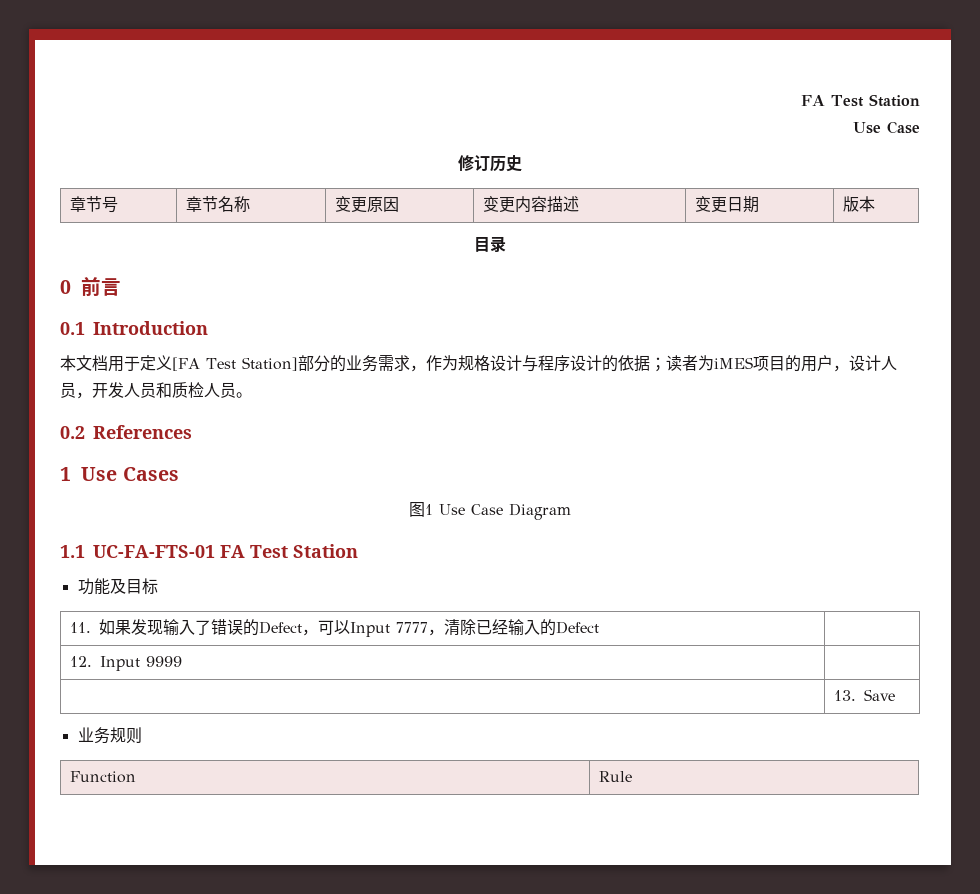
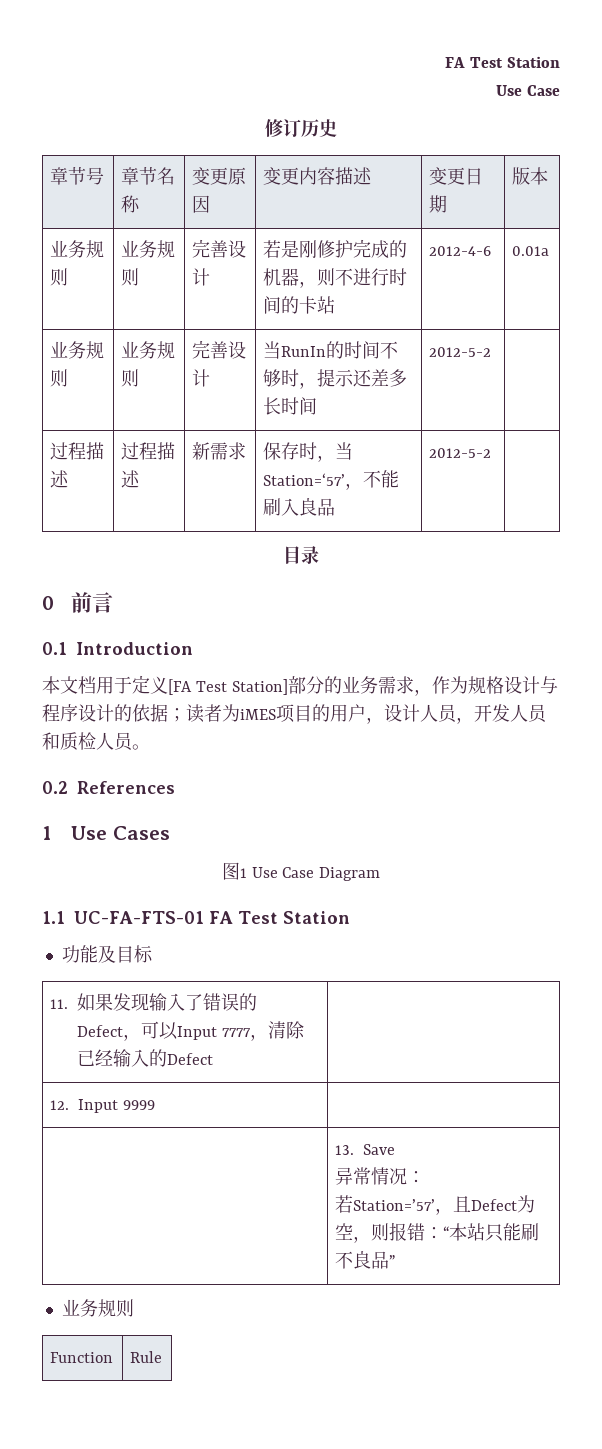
(876, 204) none -> [50,240,105,258] [50,268,69,286] [121,240,176,258] [121,268,140,286] [192,239,247,258] [192,268,211,286] [263,239,408,258] [263,268,408,288] [263,296,336,314] [429,246,492,256] [512,246,550,256] [50,341,105,359] [50,369,69,387] [121,341,176,359] [121,369,140,387] [192,340,247,359] [192,369,211,387] [263,341,399,359] [263,369,408,389] [263,397,318,415] [429,347,492,357] [50,442,105,460] [50,470,70,488] [121,442,176,460] [121,470,141,488] [192,442,247,460] [263,442,354,462] [263,470,400,490] [263,498,336,516] [429,448,492,458] // 业务规则 | 业务规则 | 完善设计 | 若是刚修护完成的机器，则不进行时间的卡站 | 2012-4-6 | 0.01a // 业务规则 | 业务规则 | 完善设计 | 当RunIn的时间不够时，提示还差多长时间 | 2012-5-2 | // 过程描述 | 过程描述 | 新需求 | 保存时，当Station=‘57’，不能刷入良品 | 2012-5-2 |
(896, 695) none -> [335,1167,426,1185] [335,1195,536,1215] [335,1222,540,1243] [335,1251,396,1269] // 异常情况： // 若Station=’57’，且Defect为空，则报错：“本站只能刷不良品”

